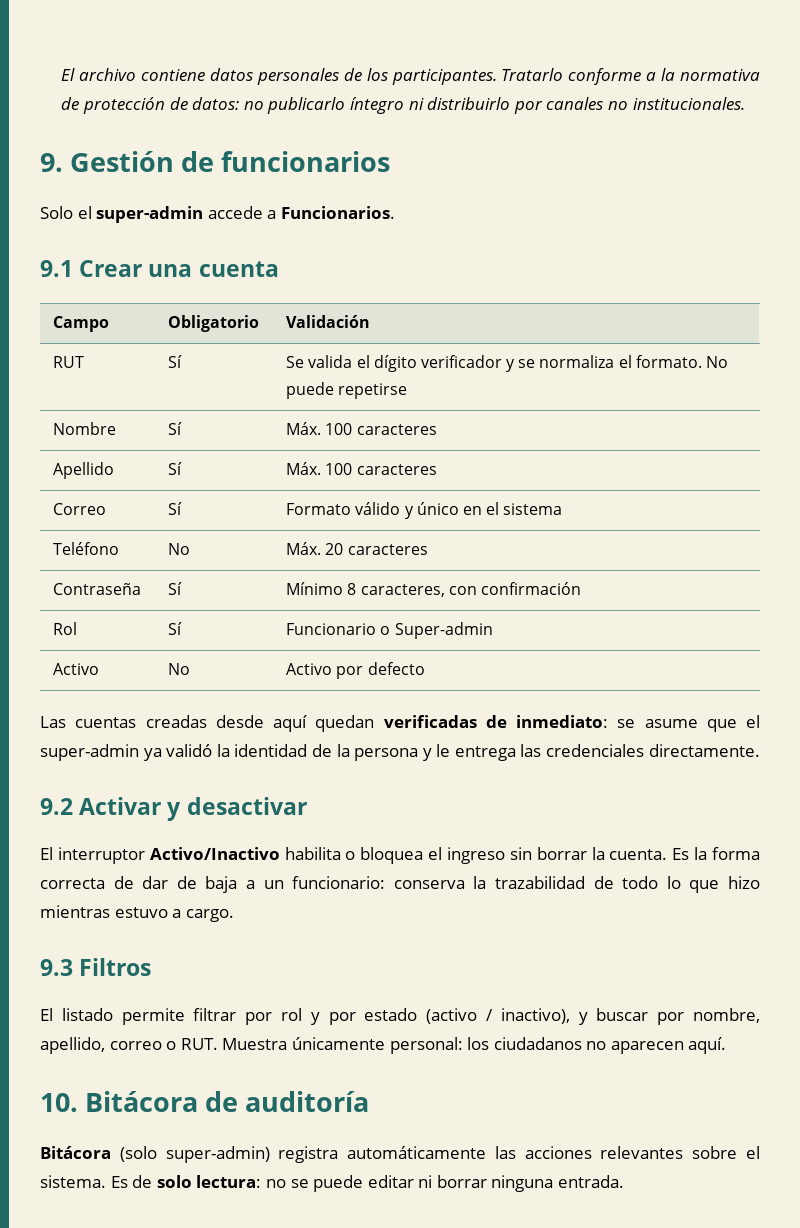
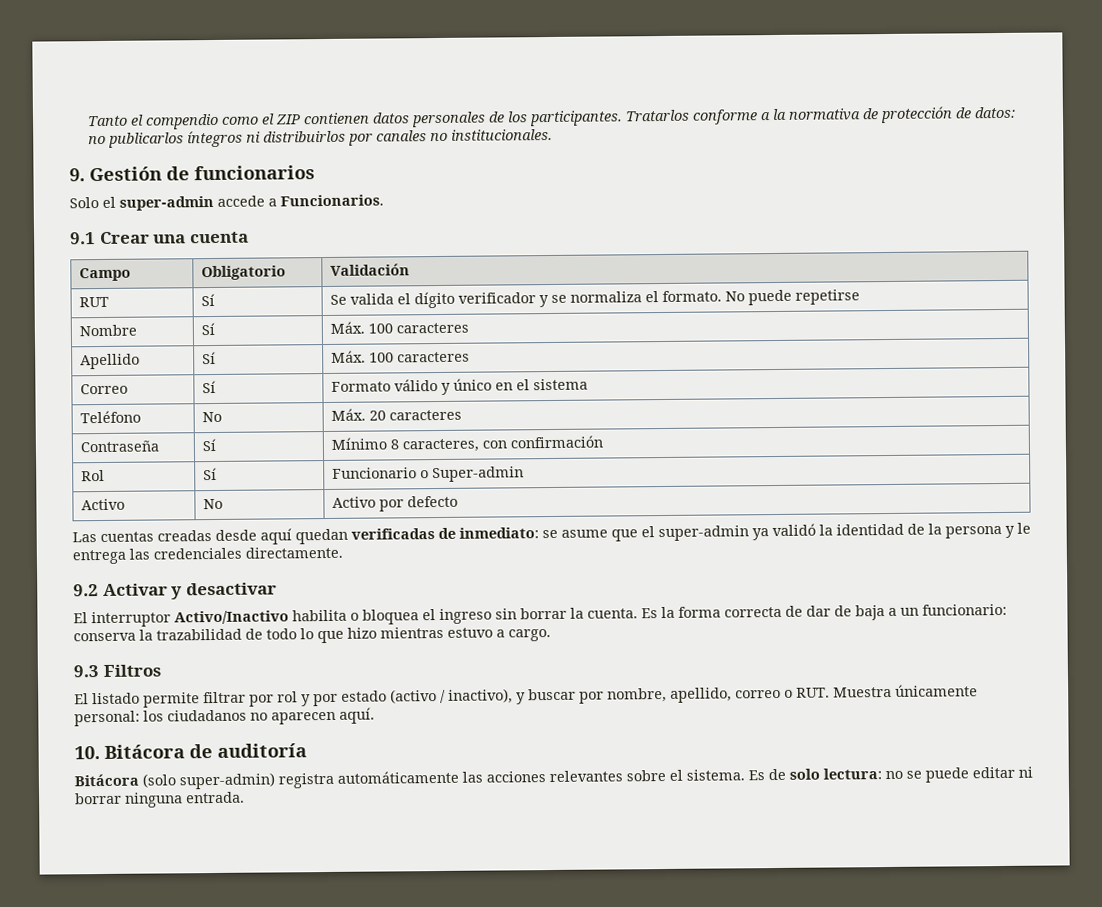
[61,68,206,81] El archivo contiene -> [87,112,371,130] Tanto el compendio como el ZIP contienen
[501,68,564,81] Tratarlo -> [625,109,691,122] Tratarlos
[267,97,511,114] publicarlo íntegro ni distribuirlo -> [108,130,347,148] publicarlos íntegros ni distribuirlos

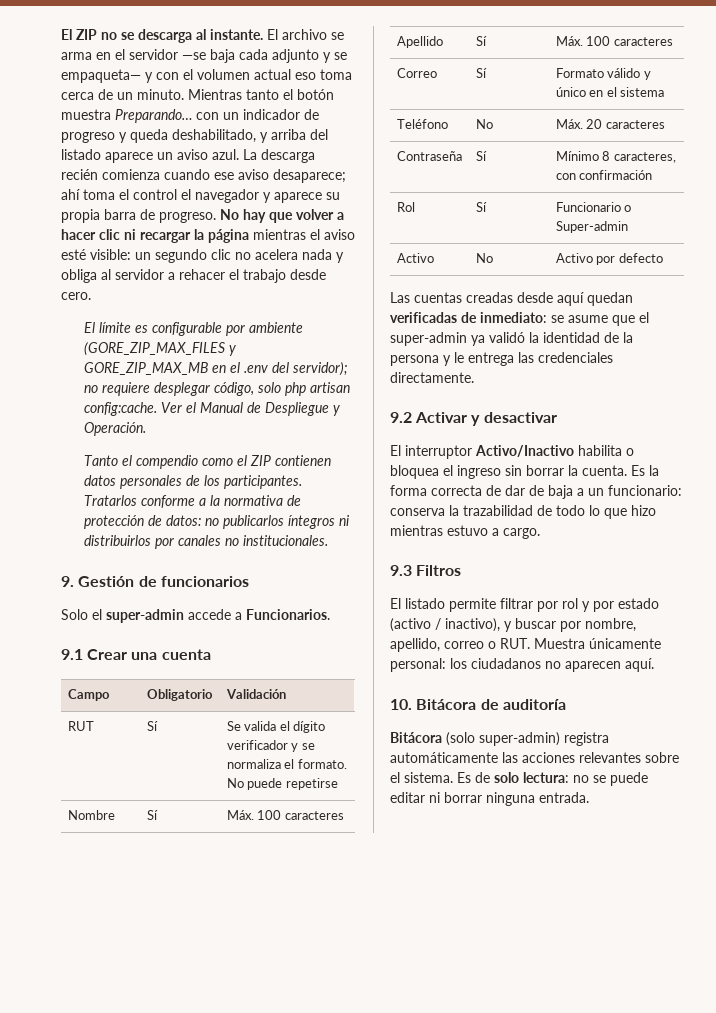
(87, 121) none -> [61,29,344,43] [61,49,347,63] [61,69,352,83] [61,89,334,100] [61,109,319,123] [61,129,328,143] [61,149,315,163] [61,169,346,183] [61,189,340,203] [61,209,344,223] [61,229,355,243] [61,249,344,263] [61,269,326,283] [61,292,91,300] [84,322,304,336] [84,342,237,356] [84,362,349,376] [84,382,351,396] [84,402,341,416] [84,422,147,436] El ZIP no se descarga al instante. El archivo se arma en el servidor —se baja cada adjunto y se empaqueta— y con el volumen actual eso toma cerca de un minuto. Mientras tanto el botón muestra Preparando… con un indicador de progreso y queda deshabilitado, y arriba del listado aparece un aviso azul. La descarga recién comienza cuando ese aviso desaparece; ahí toma el control el navegador y aparece su propia barra de progreso. No hay que volver a hacer clic ni recargar la página mientras el aviso esté visible: un segundo clic no acelera nada y obliga al servidor a rehacer el trabajo desde cero. // El límite es configurable por ambiente (GORE_ZIP_MAX_FILES y GORE_ZIP_MAX_MB en el .env del servidor); no requiere desplegar código, solo php artisan config:cache. Ver el Manual de Despliegue y Operación. //

